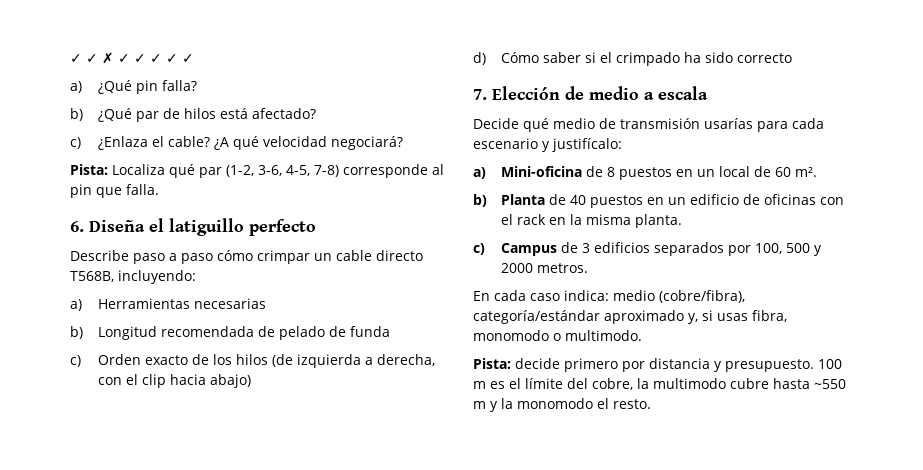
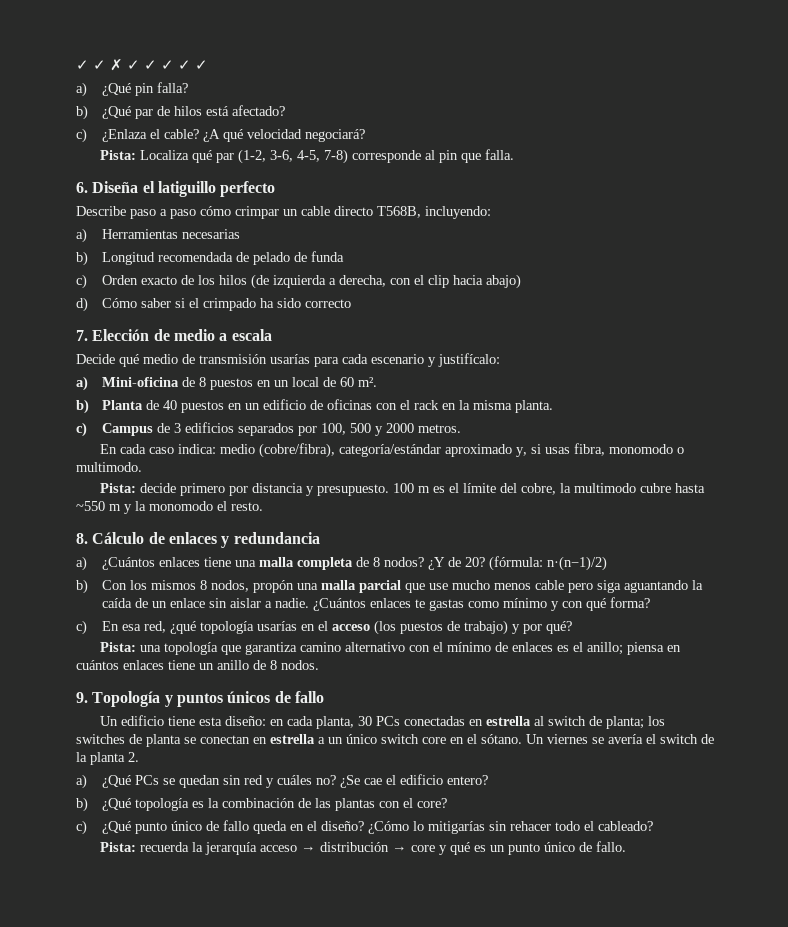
(651, 404) none -> [76,532,320,548] [76,556,608,571] [76,579,704,594] [102,597,651,611] [76,620,573,635] [100,642,682,655] [76,660,319,670] [76,691,324,707] [100,715,666,729] [76,734,714,747] [76,752,139,765] [76,774,489,789] [76,797,448,812] [76,820,654,835] [100,841,627,855] // 8. Cálculo de enlaces y redundancia // a) ¿Cuántos enlaces tiene una malla completa de 8 nodos? ¿Y de 20? (fórmula: n·(n−1)/2) // b) Con los mismos 8 nodos, propón una malla parcial que use mucho menos cable pero siga aguantando la caída de un enlace sin aislar a nadie. ¿Cuántos enlaces te gastas como mínimo y con qué forma? // c) En esa red, ¿qué topología usarías en el acceso (los puestos de trabajo) y por qué? // Pista: una topología que garantiza camino alternativo con el mínimo de enlaces es el anillo; piensa en cuántos enlaces tiene un anillo de 8 nodos. // 9. Topología y puntos únicos de fallo // Un edificio tiene esta diseño: en cada planta, 30 PCs conectadas en estrella al switch de planta; los switches de planta se conectan en estrella a un único switch core en el sótano. Un viernes se avería el switch de la planta 2. // a) ¿Qué PCs se quedan sin red y cuáles no? ¿Se cae el edificio entero? // b) ¿Qué topología es la combinación de las plantas con el core? // c) ¿Qué punto único de fallo queda en el diseño? ¿Cómo lo mitigarías sin rehacer todo el cableado? // Pista: recuerda la jerarquía acceso → distribución → core y qué es un punto único de fallo.

